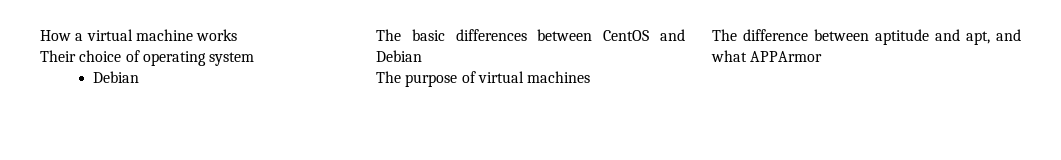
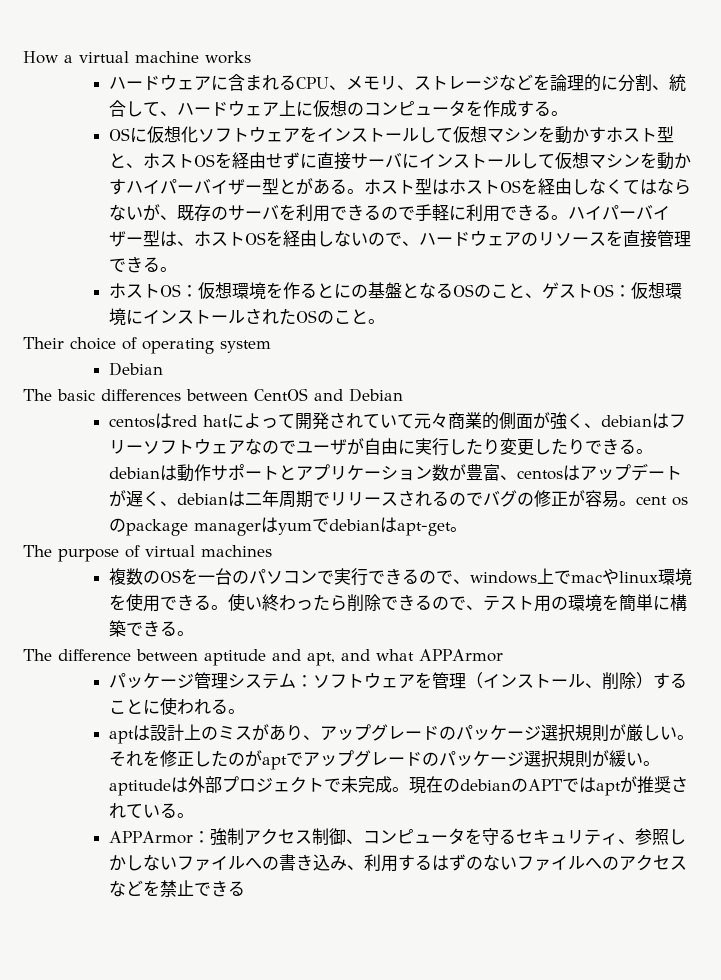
(238, 35) none -> [109,74,687,92] [109,100,569,117] [109,126,675,144] [109,152,692,170] [109,178,692,195] [109,204,671,222] [109,230,692,248] [109,256,178,273] [109,282,683,300] [109,308,386,326] // ハードウェアに含まれるCPU、メモリ、ストレージなどを論理的に分割、統合して、ハードウェア上に仮想のコンピュータを作成する。 // OSに仮想化ソフトウェアをインストールして仮想マシンを動かすホスト型と、ホストOSを経由せずに直接サーバにインストールして仮想マシンを動かすハイパーバイザー型とがある。ホスト型はホストOSを経由しなくてはならないが、既存のサーバを利用できるので手軽に利用できる。ハイパーバイザー型は、ホストOSを経由しないので、ハードウェアのリソースを直接管理できる。 // ホストOS：仮想環境を作るとにの基盤となるOSのこと、ゲストOS：仮想環境にインストールされたOSのこと。
(422, 56) none -> [109,412,687,430] [109,438,654,456] [109,463,683,482] [109,490,689,508] [109,517,468,536] // centosはred hatによって開発されていて元々商業的側面が強く、debianはフリーソフトウェアなのでユーザが自由に実行したり変更したりできる。debianは動作サポートとアプリケーション数が豊富、centosはアップデートが遅く、debianは二年周期でリリースされるのでバグの修正が容易。cent osのpackage managerはyumでdebianはapt-get。
(591, 77) none -> [109,568,693,586] [109,593,688,612] [109,620,195,637] // 複数のOSを一台のパソコンで実行できるので、windows上でmacやlinux環境を使用できる。使い終わったら削除できるので、テスト用の環境を簡単に構築できる。
(823, 56) none -> [109,672,688,689] [109,697,246,715] [109,724,695,744] [109,750,661,770] [109,776,689,796] [109,803,195,819] [109,828,687,846] [109,854,688,872] [109,880,246,897] // パッケージ管理システム：ソフトウェアを管理（インストール、削除）することに使われる。 // aptは設計上のミスがあり、アップグレードのパッケージ選択規則が厳しい。それを修正したのがaptでアップグレードのパッケージ選択規則が緩い。aptitudeは外部プロジェクトで未完成。現在のdebianのAPTではaptが推奨されている。 // APPArmor：強制アクセス制御、コンピュータを守るセキュリティ、参照しかしないファイルへの書き込み、利用するはずのないファイルへのアクセスなどを禁止できる

